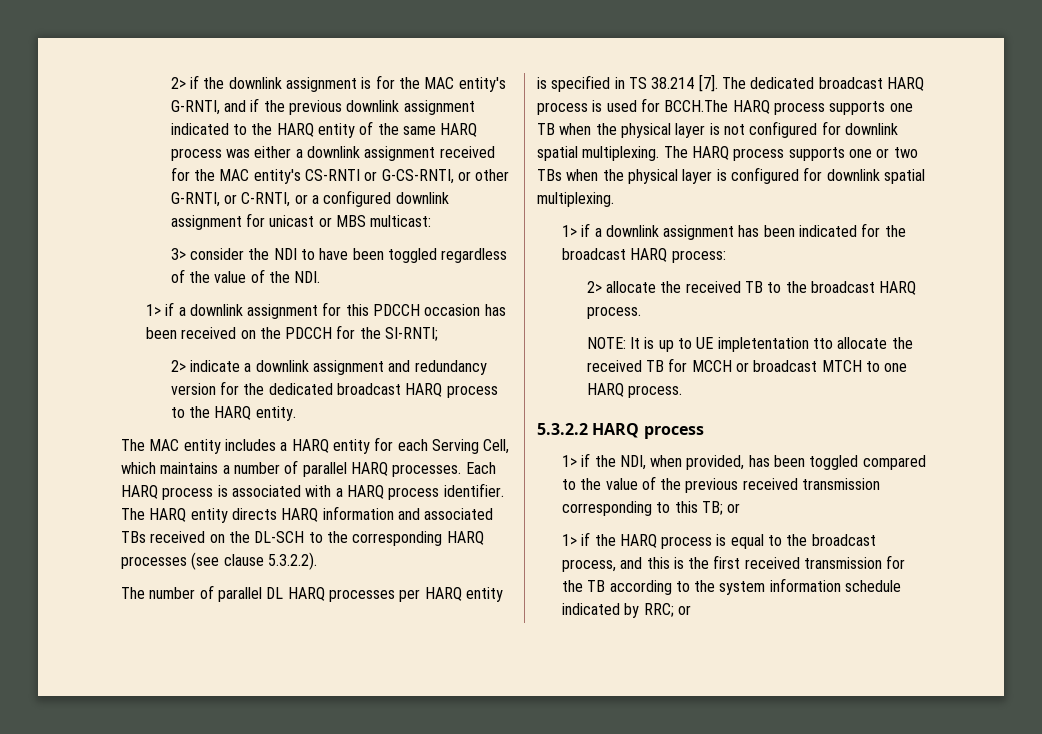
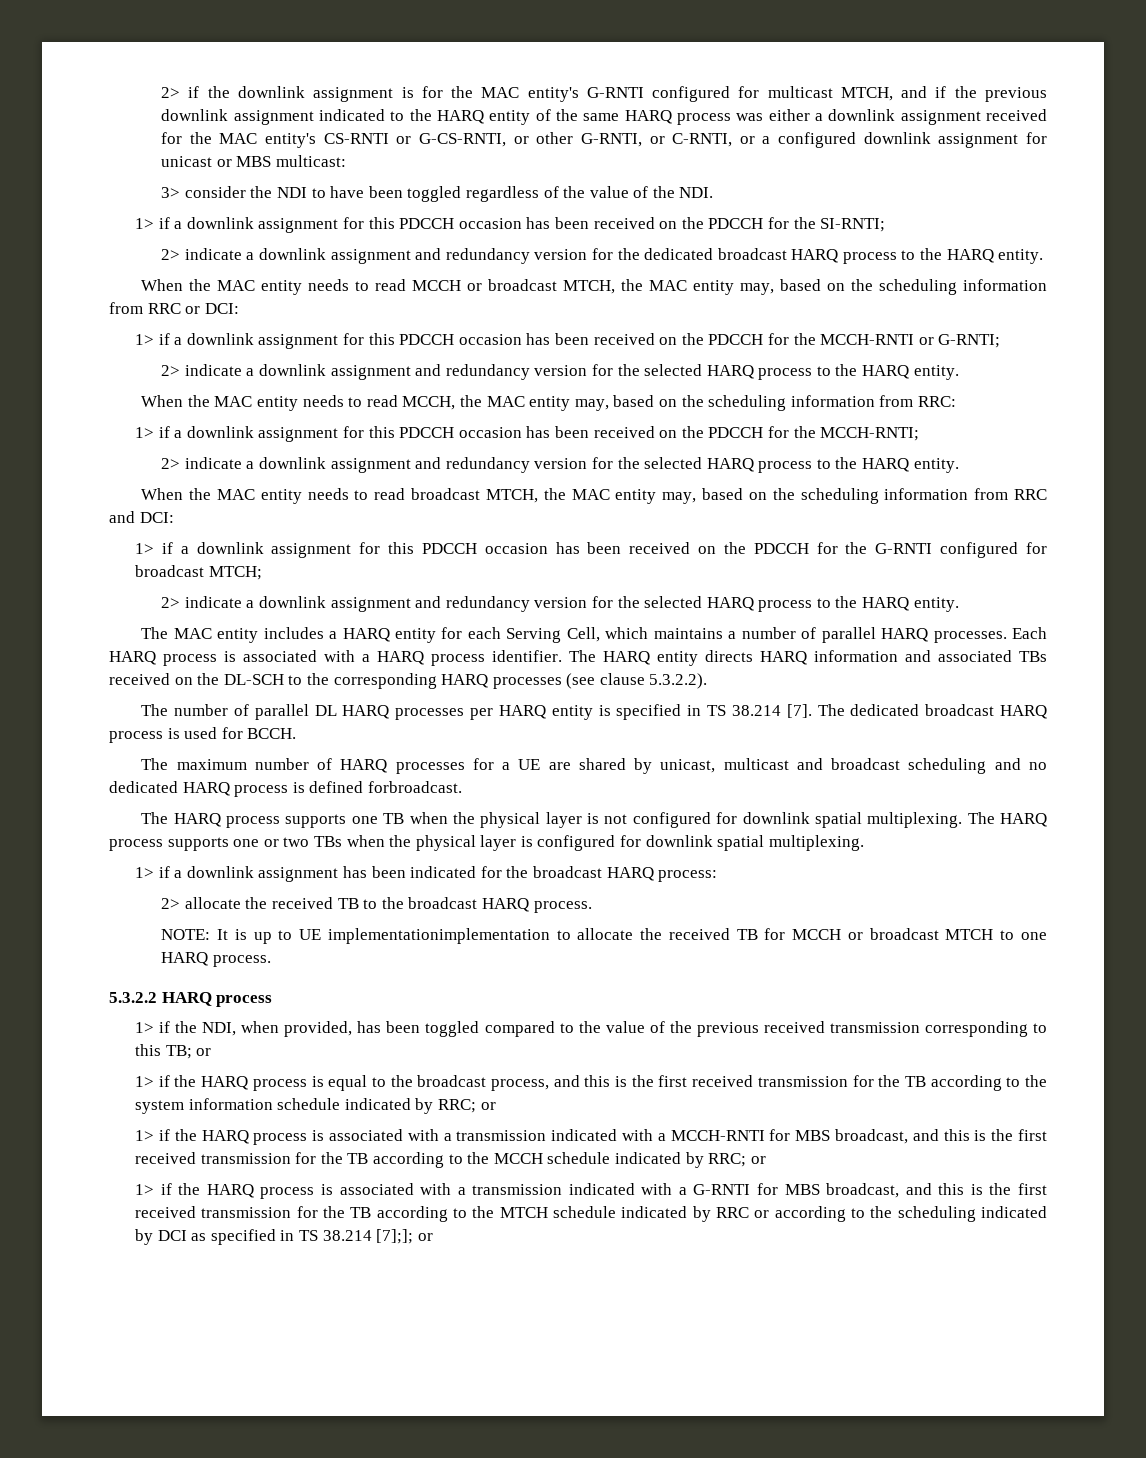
[170,100,220,115] G-RNTI, -> [586,86,893,102] G-RNTI configured for multicast MTCH,
(296, 413) none -> [141,279,1047,295] [109,302,239,314] [135,333,1001,349] [161,364,959,380] [141,395,956,411] [135,426,920,442] [161,457,959,473] [141,488,1048,504] [109,511,174,523] [135,542,1047,558] [135,565,262,580] [161,596,959,612] // When the MAC entity needs to read MCCH or broadcast MTCH, the MAC entity may, based on the scheduling information from RRC or DCI: // 1> if a downlink assignment for this PDCCH occasion has been received on the PDCCH for the MCCH-RNTI or G-RNTI; // 2> indicate a downlink assignment and redundancy version for the selected HARQ process to the HARQ entity. // When the MAC entity needs to read MCCH, the MAC entity may, based on the scheduling information from RRC: // 1> if a downlink assignment for this PDCCH occasion has been received on the PDCCH for the MCCH-RNTI; // 2> indicate a downlink assignment and redundancy version for the selected HARQ process to the HARQ entity. // When the MAC entity needs to read broadcast MTCH, the MAC entity may, based on the scheduling information from RRC and DCI: // 1> if a downlink assignment for this PDCCH occasion has been received on the PDCCH for the G-RNTI configured for broadcast MTCH; // 2> indicate a downlink assignment and redundancy version for the selected HARQ process to the HARQ entity.
[664,100,729,112] BCCH.The -> [247,728,297,739] [141,758,1048,774] [109,781,462,797] [141,812,169,824] BCCH. // The maximum number of HARQ processes for a UE are shared by unicast, multicast and broadcast scheduling and no dedicated HARQ process is defined forbroadcast. // The
[717,337,833,352] impletentation tto -> [327,928,571,944] implementationimplementation to
(691, 610) none -> [135,1129,1047,1145] [135,1152,766,1168] [135,1183,1048,1199] [135,1206,1047,1222] [135,1229,433,1245] // 1> if the HARQ process is associated with a transmission indicated with a MCCH-RNTI for MBS broadcast, and this is the first received transmission for the TB according to the MCCH schedule indicated by RRC; or // 1> if the HARQ process is associated with a transmission indicated with a G-RNTI for MBS broadcast, and this is the first received transmission for the TB according to the MTCH schedule indicated by RRC or according to the scheduling indicated by DCI as specified in TS 38.214 [7];]; or

